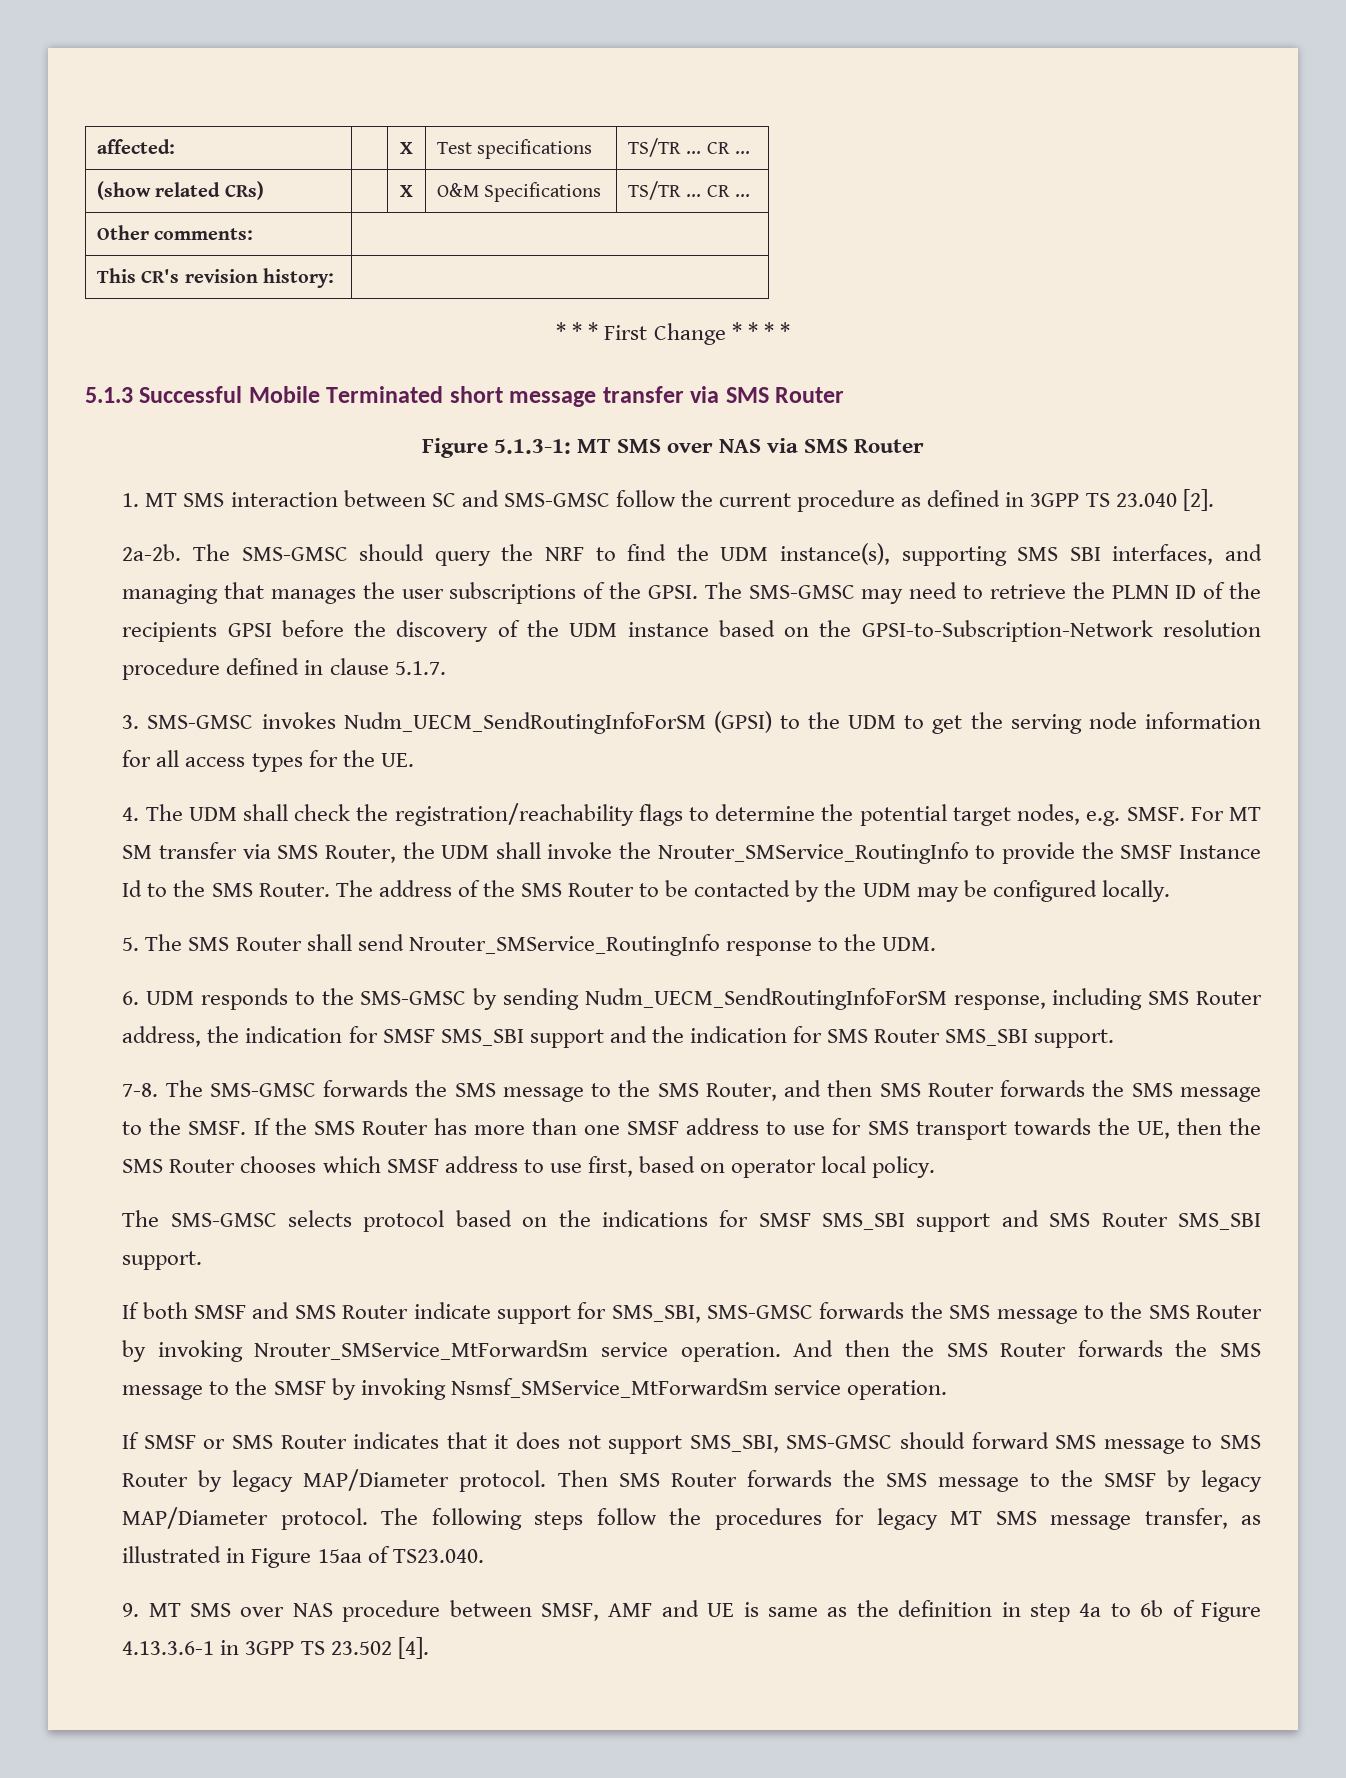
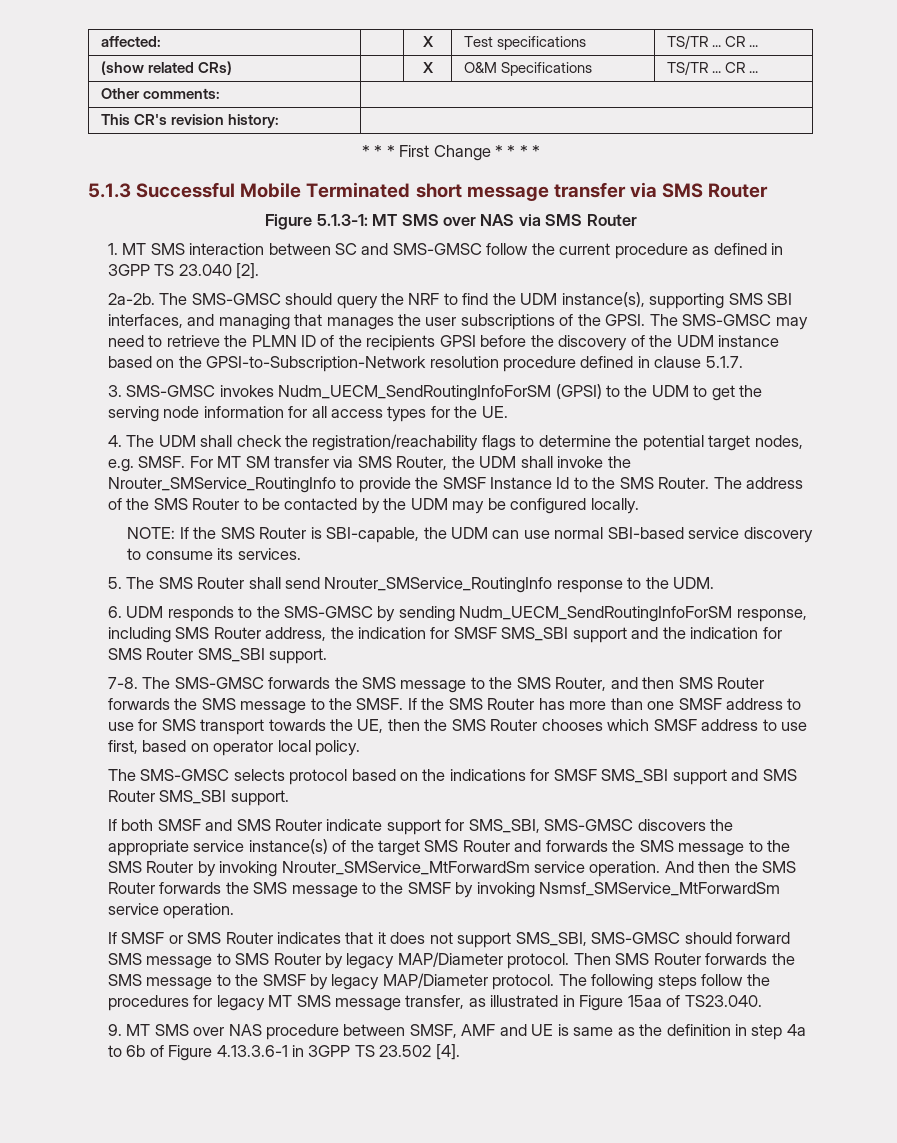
(1170, 891) none -> [127,527,813,543] [127,548,301,560] // NOTE: If the SMS Router is SBI-capable, the UDM can use normal SBI-based service discovery to consume its services.
(814, 1312) none -> [637,819,734,831] [107,839,542,856] discovers the appropriate service instance(s) of the target SMS Router and

